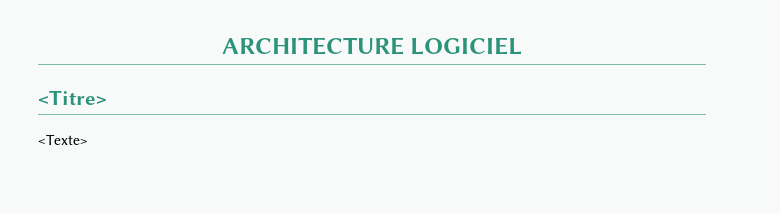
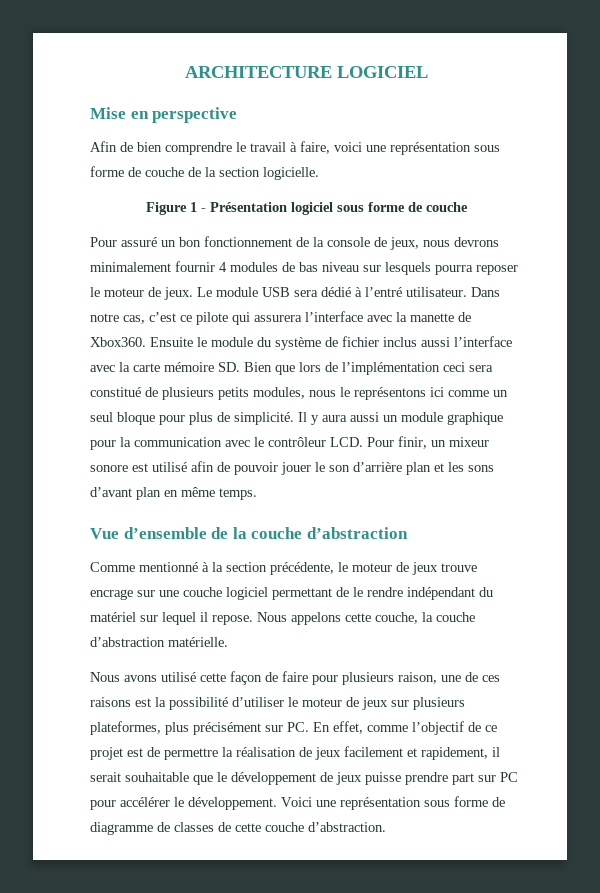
[38,90,107,105] [38,134,88,145] <Titre> // <Texte> -> [90,107,238,123] [90,141,500,155] [90,166,319,180] [145,202,468,215] [90,236,499,250] [90,261,518,275] [90,287,500,300] [90,311,471,325] [90,336,512,350] [90,362,493,375] [90,387,508,400] [90,412,503,425] [90,436,489,450] [90,461,494,475] [90,487,257,500] [90,527,408,539] [90,562,477,575] [90,587,493,600] [90,612,475,625] [90,637,228,647] [90,671,500,685] [90,697,465,710] [90,721,497,735] [90,746,500,760] [90,772,518,785] [90,796,505,810] [90,822,386,835] Mise en perspective // Afin de bien comprendre le travail à faire, voici une représentation sous forme de couche de la section logicielle. // Figure 1 - Présentation logiciel sous forme de couche // Pour assuré un bon fonctionnement de la console de jeux, nous devrons minimalement fournir 4 modules de bas niveau sur lesquels pourra reposer le moteur de jeux. Le module USB sera dédié à l’entré utilisateur. Dans notre cas, c’est ce pilote qui assurera l’interface avec la manette de Xbox360. Ensuite le module du système de fichier inclus aussi l’interface avec la carte mémoire SD. Bien que lors de l’implémentation ceci sera constitué de plusieurs petits modules, nous le représentons ici comme un seul bloque pour plus de simplicité. Il y aura aussi un module graphique pour la communication avec le contrôleur LCD. Pour finir, un mixeur sonore est utilisé afin de pouvoir jouer le son d’arrière plan et les sons d’avant plan en même temps. // Vue d’ensemble de la couche d’abstraction // Comme mentionné à la section précédente, le moteur de jeux trouve encrage sur une couche logiciel permettant de le rendre indépendant du matériel sur lequel il repose. Nous appelons cette couche, la couche d’abstraction matérielle. // Nous avons utilisé cette façon de faire pour plusieurs raison, une de ces raisons est la possibilité d’utiliser le moteur de jeux sur plusieurs plateformes, plus précisément sur PC. En effet, comme l’objectif de ce projet est de permettre la réalisation de jeux facilement et rapidement, il serait souhaitable que le développement de jeux puisse prendre part sur PC pour accélérer le développement. Voici une représentation sous forme de diagramme de classes de cette couche d’abstraction.

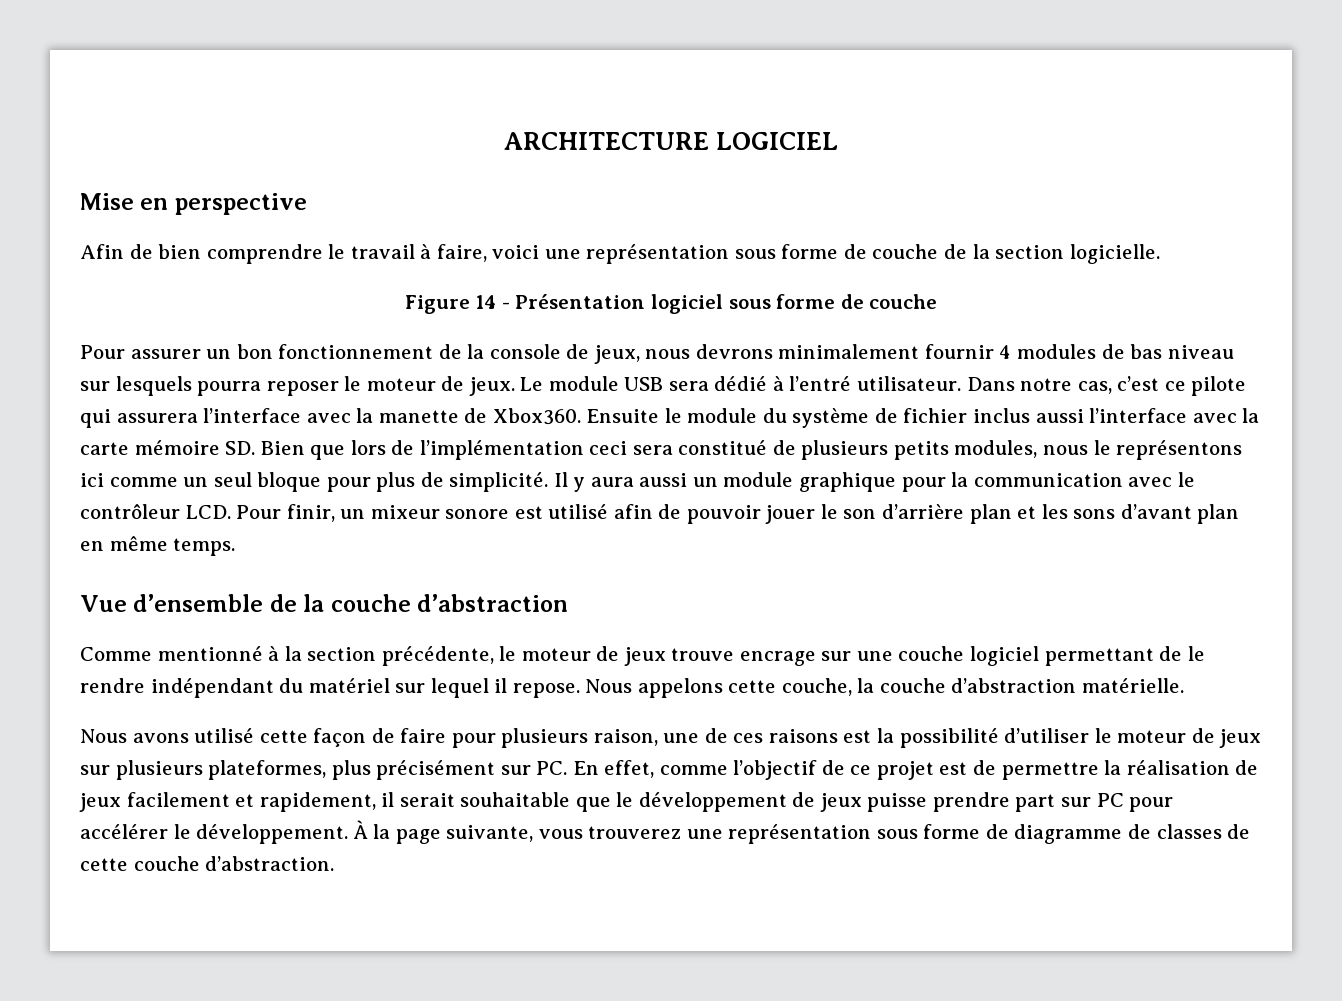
[189,202,197,212] 1 -> [475,295,497,309] 14
[121,237,157,247] assuré -> [130,349,201,359] assurer
[281,797,312,807] Voici -> [352,820,682,844] À la page suivante, vous trouverez

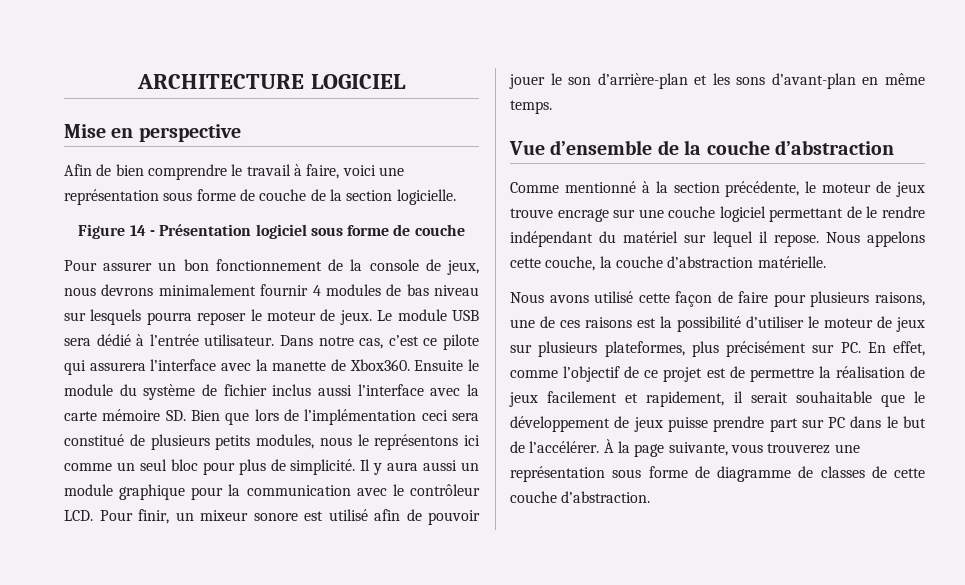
[789,376,852,391] l’entré -> [149,334,199,346] l’entrée
[257,472,322,492] bloque -> [170,459,198,471] bloc
[882,504,1012,524] d’arrière plan -> [597,73,688,89] d’arrière-plan
[1120,504,1240,524] d’avant plan -> [771,73,856,89] d’avant-plan
[593,729,658,746] raison, -> [874,292,925,306] raisons,
[1129,797,1174,812] [80,824,349,844] pour accélérer le développement. -> [850,416,926,428] [510,441,600,453] dans le but de l’accélérer.

